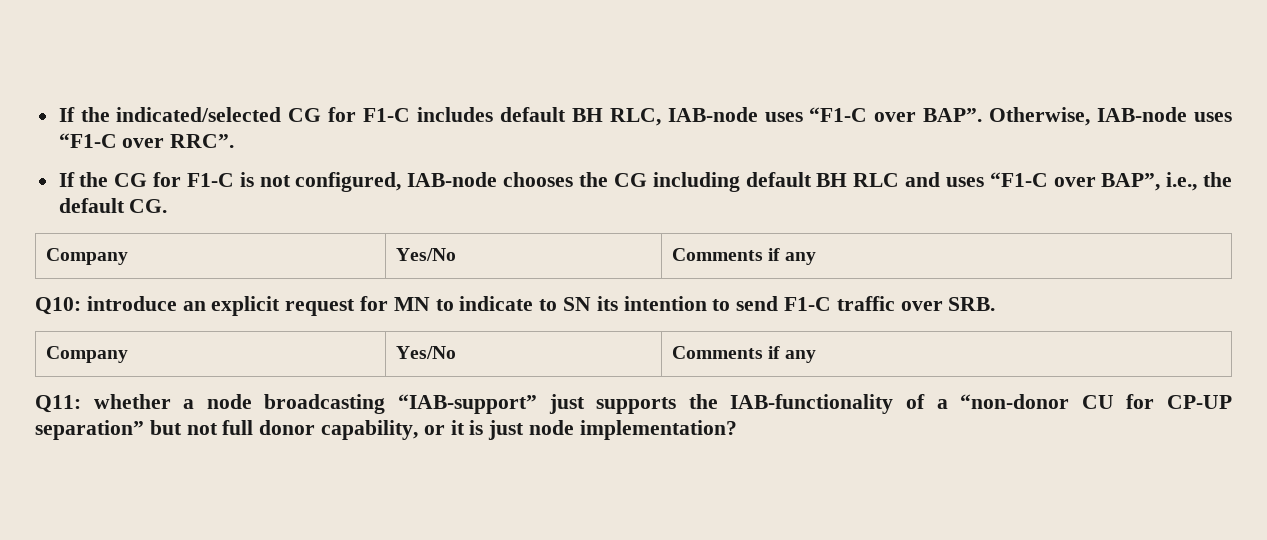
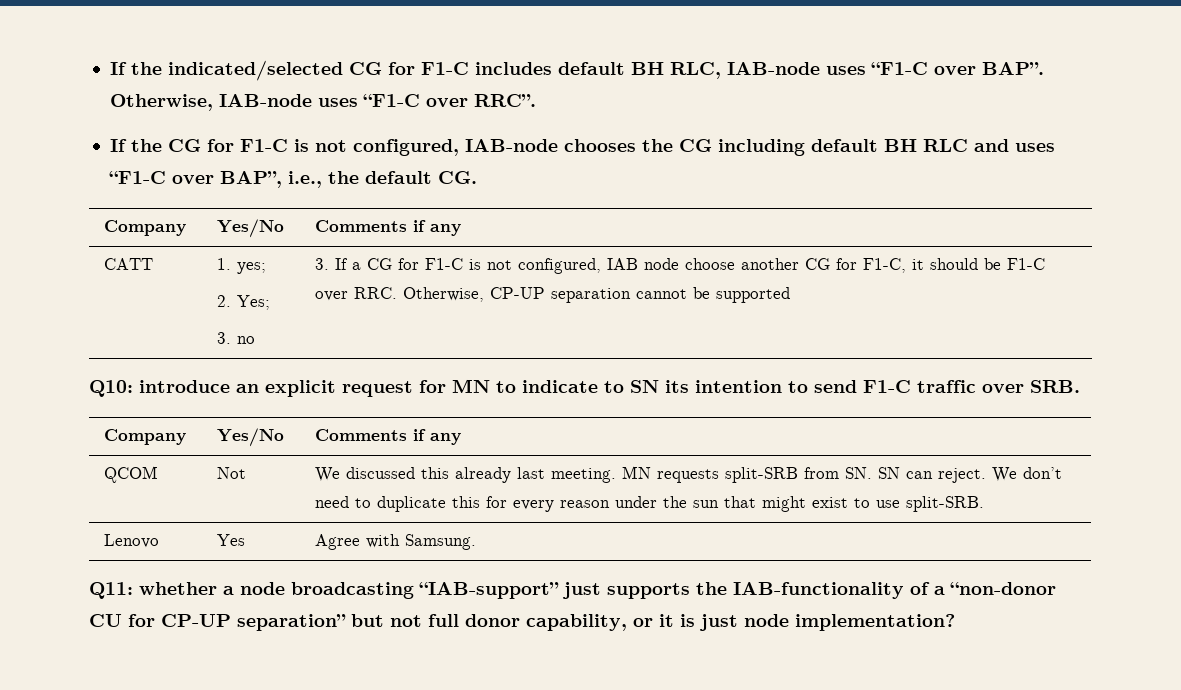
(817, 258) none -> [104,258,154,270] [217,258,267,274] [217,295,271,310] [217,332,256,344] [315,258,1046,274] [315,287,791,303] // CATT | 1. yes; // 2. Yes; // 3. no | 3. If a CG for F1-C is not configured, IAB node choose another CG for F1-C, it should be F1-C over RRC. Otherwise, CP-UP separation cannot be supported
(817, 356) none -> [104,466,159,483] [217,467,247,479] [315,466,1063,483] [315,496,985,512] [104,534,160,548] [217,534,246,546] [315,534,477,550] // QCOM | Not | We discussed this already last meeting. MN requests split-SRB from SN. SN can reject. We don’t need to duplicate this for every reason under the sun that might exist to use split-SRB. // Lenovo | Yes | Agree with Samsung.

